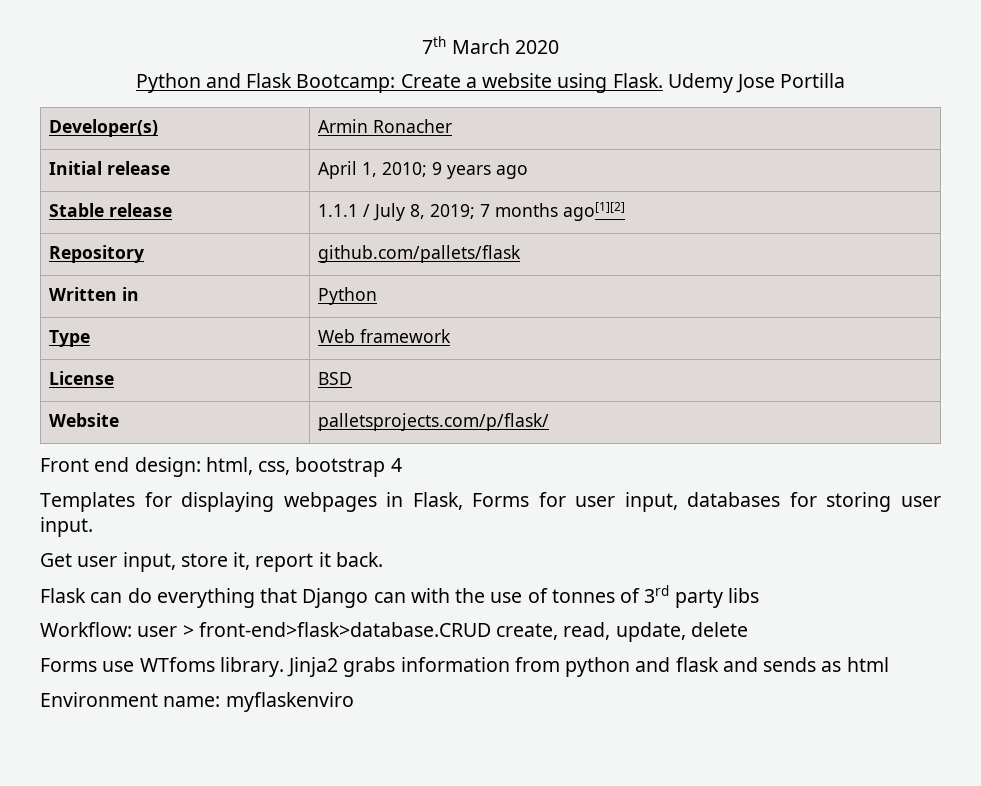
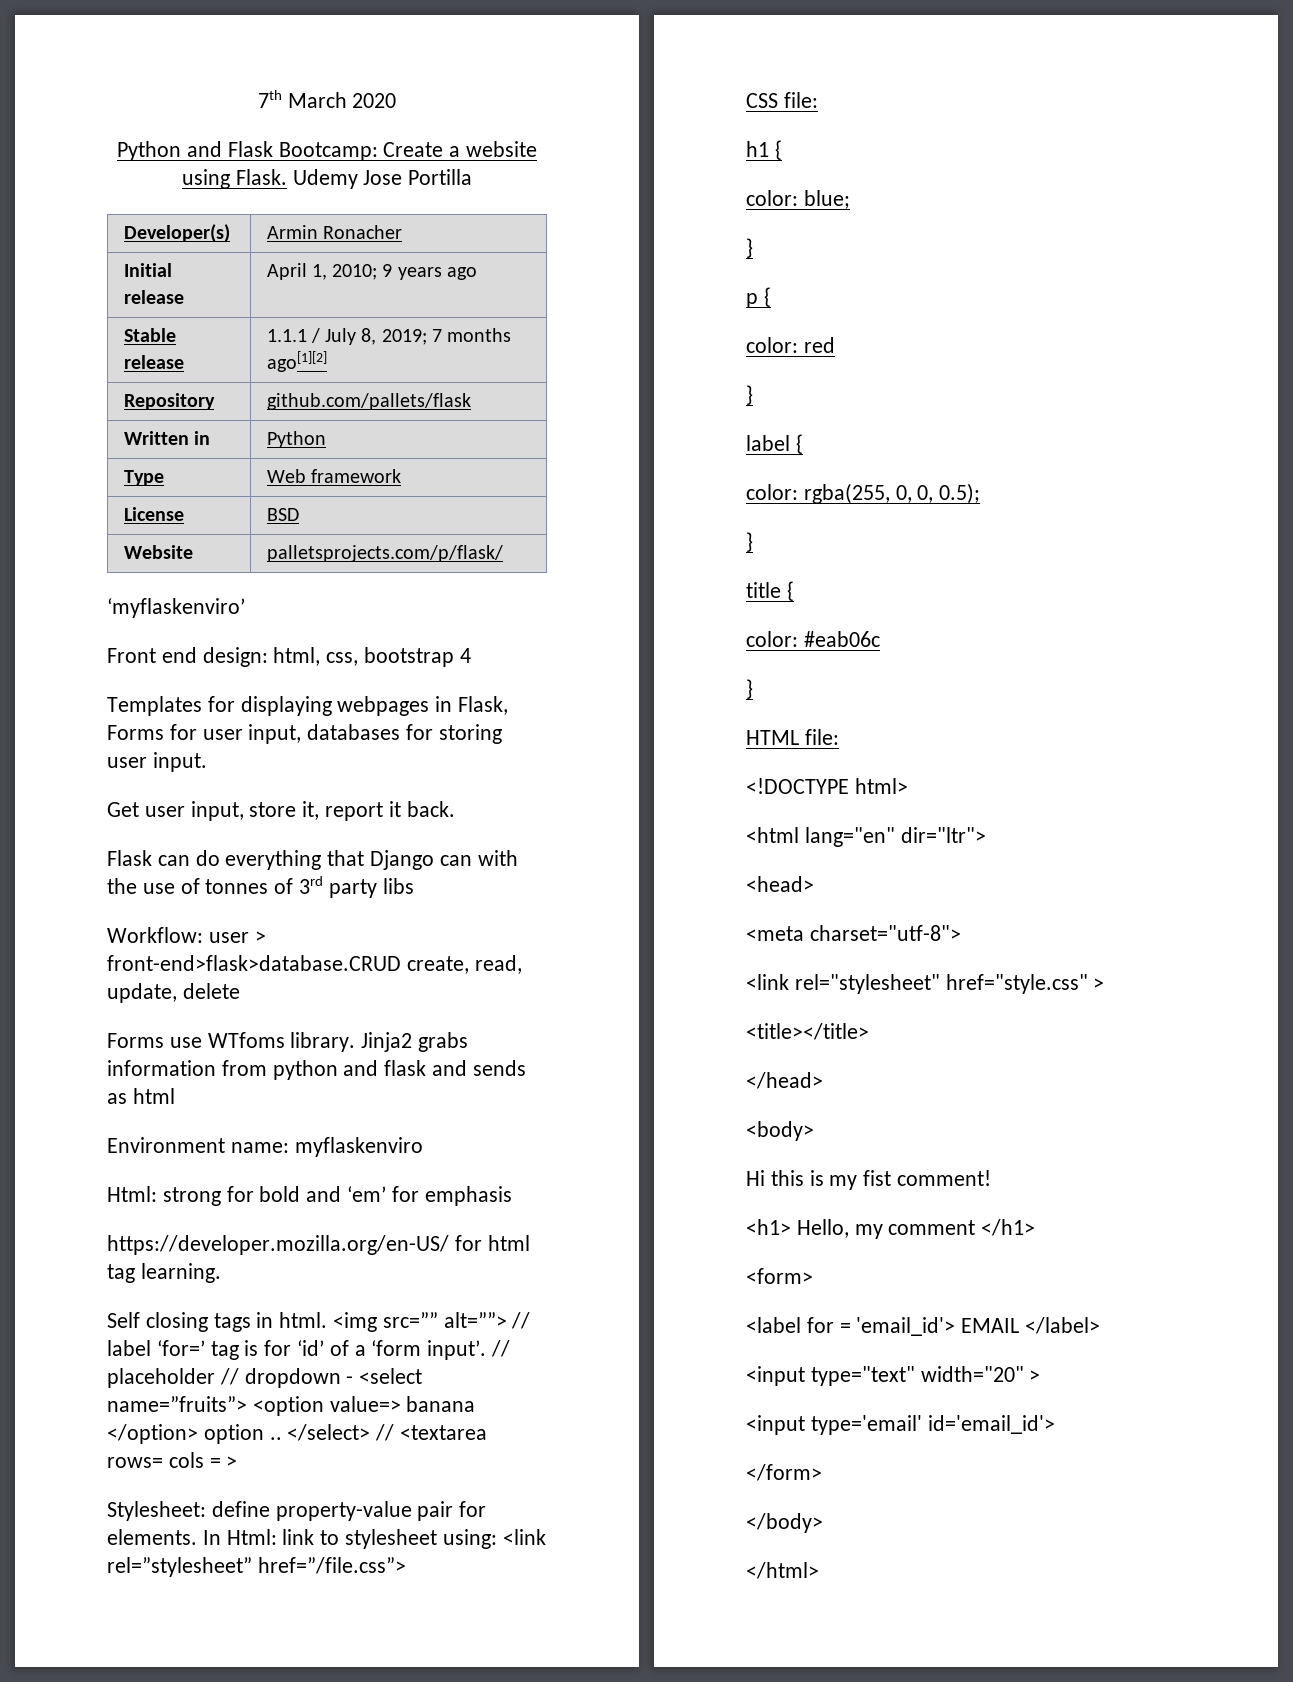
(549, 422) none -> [107,598,245,618] // ‘myflaskenviro’
(354, 702) none -> [107,1186,512,1206] [107,1235,530,1255] [107,1263,221,1283] [107,1312,531,1332] [107,1340,511,1360] [107,1368,423,1388] [107,1396,476,1416] [107,1424,488,1444] [107,1452,238,1468] [107,1501,487,1521] [107,1529,546,1549] [107,1557,406,1577] [746,92,818,108] [746,140,782,160] [746,190,850,209] [746,238,753,258] [746,287,771,308] [746,337,835,353] [746,385,753,405] [746,434,803,454] [746,483,981,504] [746,532,753,552] [746,581,794,601] [746,631,880,647] [746,679,753,699] [746,729,839,745] [746,778,908,794] [746,827,986,847] [746,876,814,892] [746,925,961,941] [746,974,1105,994] [746,1023,869,1040] [746,1072,823,1089] [746,1121,814,1141] [746,1170,992,1190] [746,1219,1036,1239] [746,1268,813,1284] [746,1317,1101,1336] [746,1366,1041,1386] [746,1415,1055,1435] [746,1464,822,1481] [746,1513,823,1533] [746,1562,819,1579] // Html: strong for bold and ‘em’ for emphasis // https://developer.mozilla.org/en-US/ for html tag learning. // Self closing tags in html. <img src=”” alt=””> // label ‘for=’ tag is for ‘id’ of a ‘form input’. // placeholder // dropdown - <select name=”fruits”> <option value=> banana </option> option .. </select> // <textarea rows= cols = > // Stylesheet: define property-value pair for elements. In Html: link to stylesheet using: <link rel=”stylesheet” href=”/file.css”> // CSS file: // h1 { // color: blue; // } // p { // color: red // } // label { // color: rgba(255, 0, 0, 0.5); // } // title { // color: #eab06c // } // HTML file: // <!DOCTYPE html> // <html lang="en" dir="ltr"> // <head> // <meta charset="utf-8"> // <link rel="stylesheet" href="style.css" > // <title></title> // </head> // <body> // Hi this is my fist comment! // <h1> Hello, my comment </h1> // <form> // <label for = 'email_id'> EMAIL </label> // <input type="text" width="20" > // <input type='email' id='email_id'> // </form> // </body> // </html>

